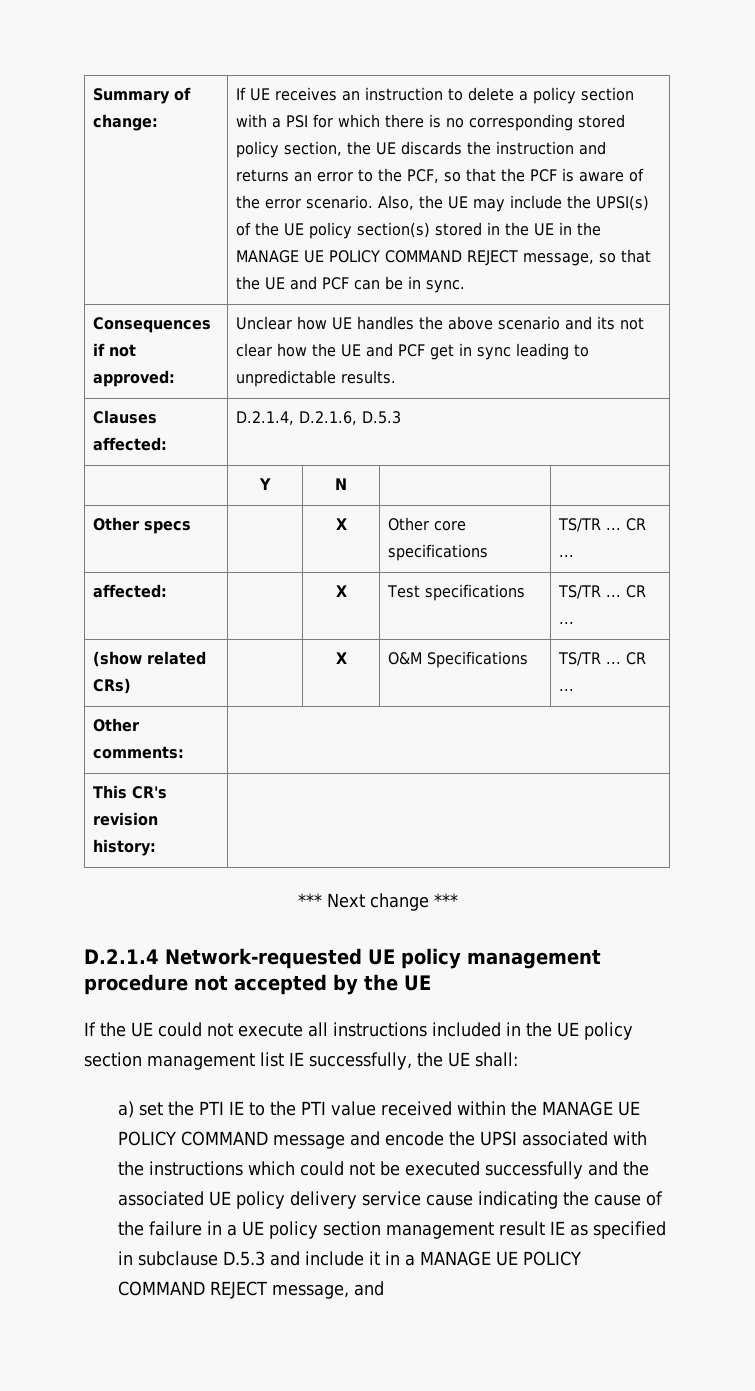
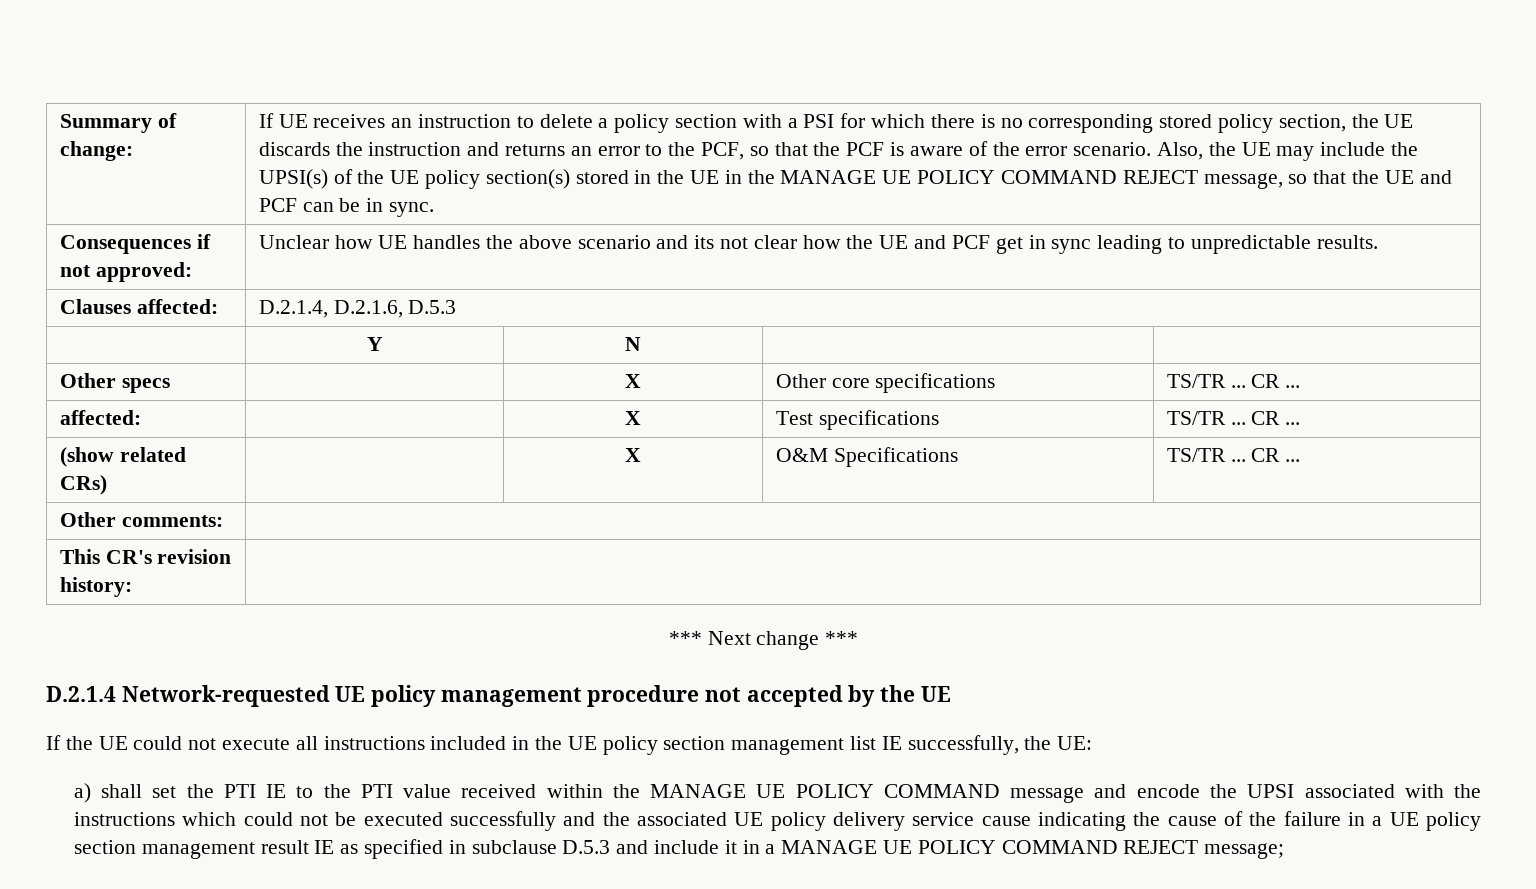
[448,1052,518,1067] UE shall: -> [1057,736,1093,750] UE:
(135, 1109) none -> [101,784,143,798] shall
[272,1281,385,1299] message, and -> [1204,843,1285,859] message;

